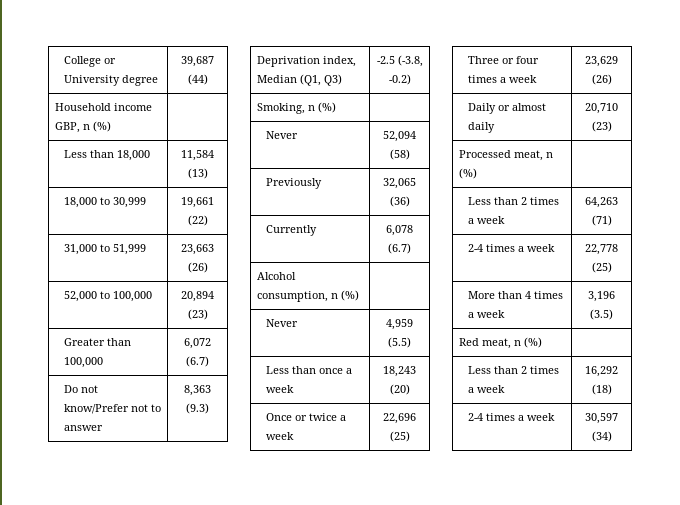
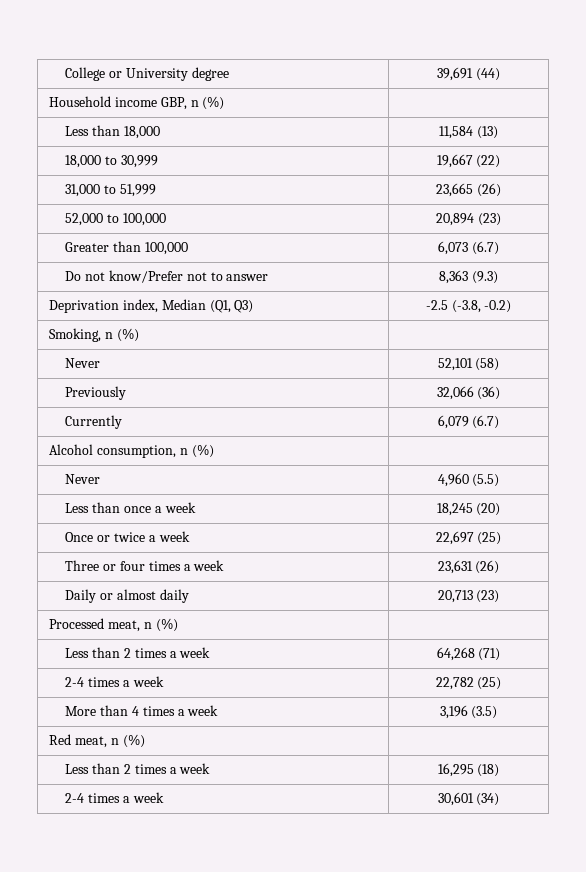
[181,56,214,67] 39,687 -> [437,67,474,81] 39,691
[181,197,214,208] 19,661 -> [436,154,473,168] 19,667
[181,244,214,255] 23,663 -> [436,183,474,197] 23,665
[184,338,211,349] 6,072 -> [438,241,469,255] 6,073
[383,131,416,142] 52,094 -> [437,358,473,371] 52,101
[383,178,416,189] 32,065 -> [436,386,474,400] 32,066
[386,225,413,236] 6,078 -> [437,415,469,429] 6,079
[386,319,413,330] 4,959 -> [437,473,469,487] 4,960
[383,366,416,377] 18,243 -> [436,503,473,516] 18,245
[383,413,416,424] 22,696 -> [435,531,474,545] 22,697
[585,56,618,67] 23,629 -> [437,560,473,574] 23,631
[585,103,618,114] 20,710 -> [437,590,473,603] 20,713
[585,197,618,208] 64,263 -> [436,647,475,661] 64,268
[585,244,618,255] 22,778 -> [435,677,474,690] 22,782
[585,366,618,377] 16,292 -> [437,763,474,777] 16,295
[585,413,618,424] 30,597 -> [437,792,474,806] 30,601

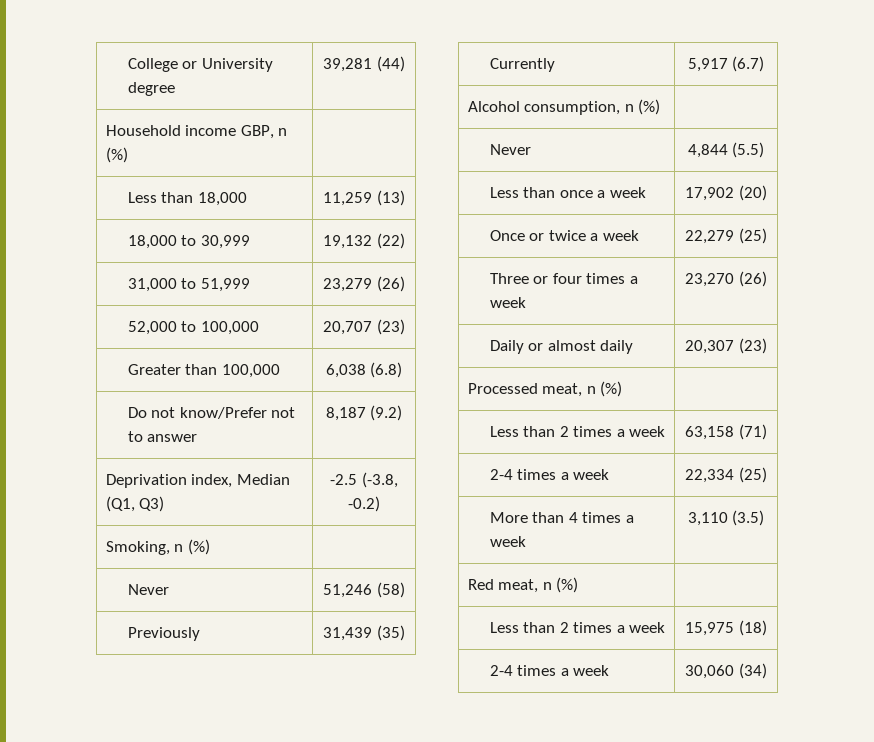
[437,67,474,81] 39,691 -> [323,58,373,72] 39,281
[439,126,474,139] 11,584 -> [323,192,373,206] 11,259
[436,154,473,168] 19,667 -> [323,235,373,249] 19,132
[436,183,474,197] 23,665 -> [323,278,373,292] 23,279
[436,213,475,226] 20,894 -> [323,321,373,335] 20,707
[438,241,499,255] 6,073 (6.7) -> [325,362,403,378] 6,038 (6.8)
[439,270,498,284] 8,363 (9.3) -> [325,405,403,421] 8,187 (9.2)
[437,358,473,371] 52,101 -> [323,584,373,598] 51,246
[436,386,501,400] 32,066 (36) -> [323,625,405,641] 31,439 (35)
[437,415,469,429] 6,079 -> [687,58,728,72] 5,917
[437,473,469,487] 4,960 -> [687,144,728,158] 4,844
[436,503,473,516] 18,245 -> [685,187,735,201] 17,902
[435,531,474,545] 22,697 -> [685,230,735,244] 22,279
[437,560,473,574] 23,631 -> [685,273,735,287] 23,270
[437,590,473,603] 20,713 -> [685,340,735,354] 20,307
[436,647,475,661] 64,268 -> [685,426,735,440] 63,158
[435,677,474,690] 22,782 -> [685,469,735,483] 22,334
[439,705,468,719] 3,196 -> [687,512,728,526] 3,110
[437,763,474,777] 16,295 -> [685,622,735,636] 15,975
[437,792,474,806] 30,601 -> [685,665,735,679] 30,060

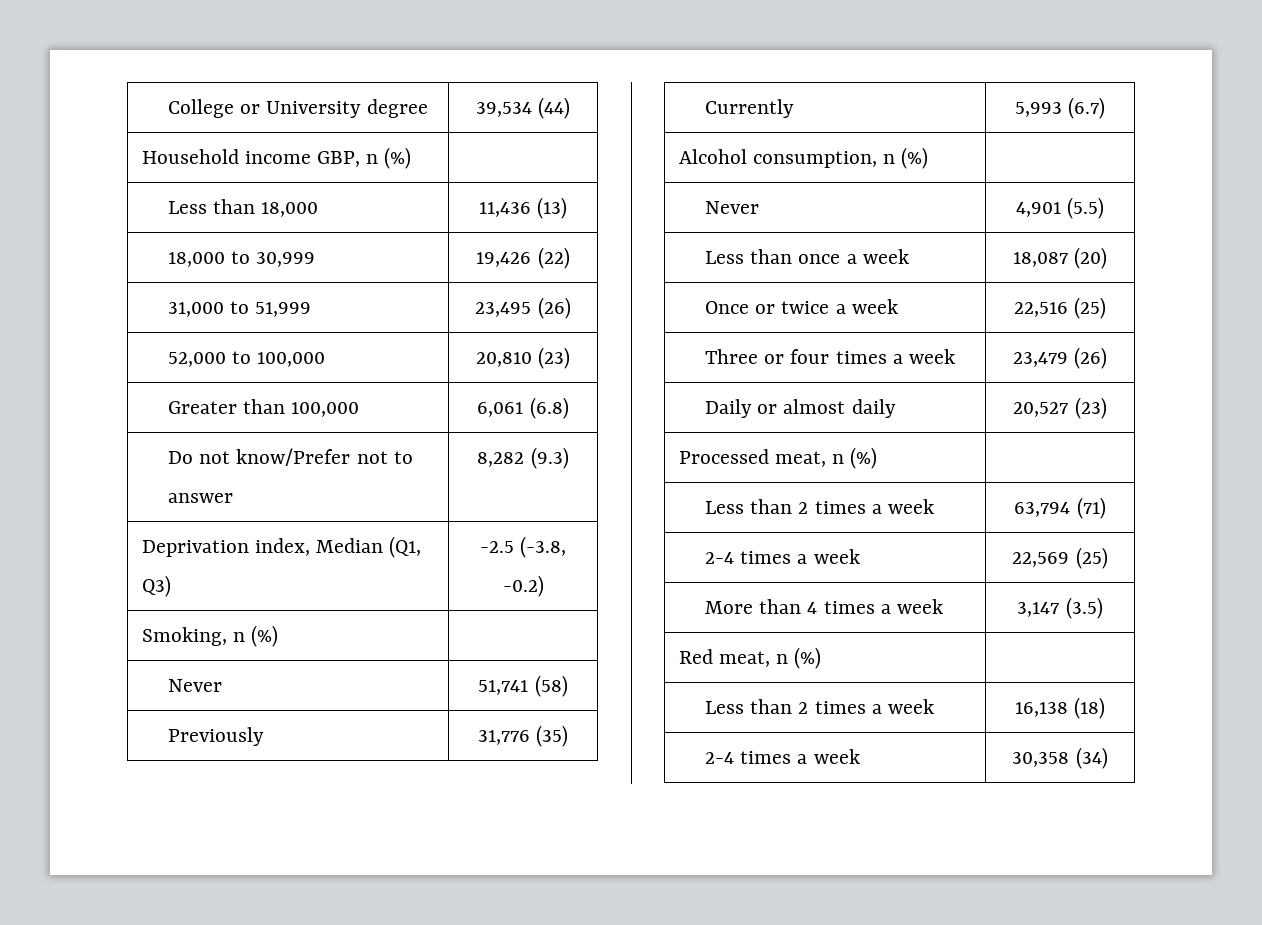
[323,58,373,72] 39,281 -> [475,102,532,117] 39,534
[323,192,373,206] 11,259 -> [478,202,531,217] 11,436
[323,235,373,249] 19,132 -> [476,252,532,267] 19,426
[323,278,373,292] 23,279 -> [475,302,532,317] 23,495
[323,321,373,335] 20,707 -> [475,352,532,367] 20,810
[325,364,366,378] 6,038 -> [477,402,524,417] 6,061
[325,405,403,421] 8,187 (9.2) -> [477,447,569,469] 8,282 (9.3)
[323,584,373,598] 51,246 -> [478,680,529,695] 51,741
[323,627,373,641] 31,439 -> [477,730,530,745] 31,776
[687,58,728,72] 5,917 -> [1014,102,1062,117] 5,993
[687,144,728,158] 4,844 -> [1015,202,1061,217] 4,901
[685,187,735,201] 17,902 -> [1012,252,1068,267] 18,087
[685,230,735,244] 22,279 -> [1013,302,1068,317] 22,516
[685,273,735,287] 23,270 -> [1012,352,1068,367] 23,479
[685,340,735,354] 20,307 -> [1013,402,1069,417] 20,527
[685,426,735,440] 63,158 -> [1014,502,1071,517] 63,794
[685,469,735,483] 22,334 -> [1012,552,1070,567] 22,569
[687,512,728,526] 3,110 -> [1017,602,1060,617] 3,147
[685,622,735,636] 15,975 -> [1014,702,1068,717] 16,138
[685,665,735,679] 30,060 -> [1012,752,1070,767] 30,358

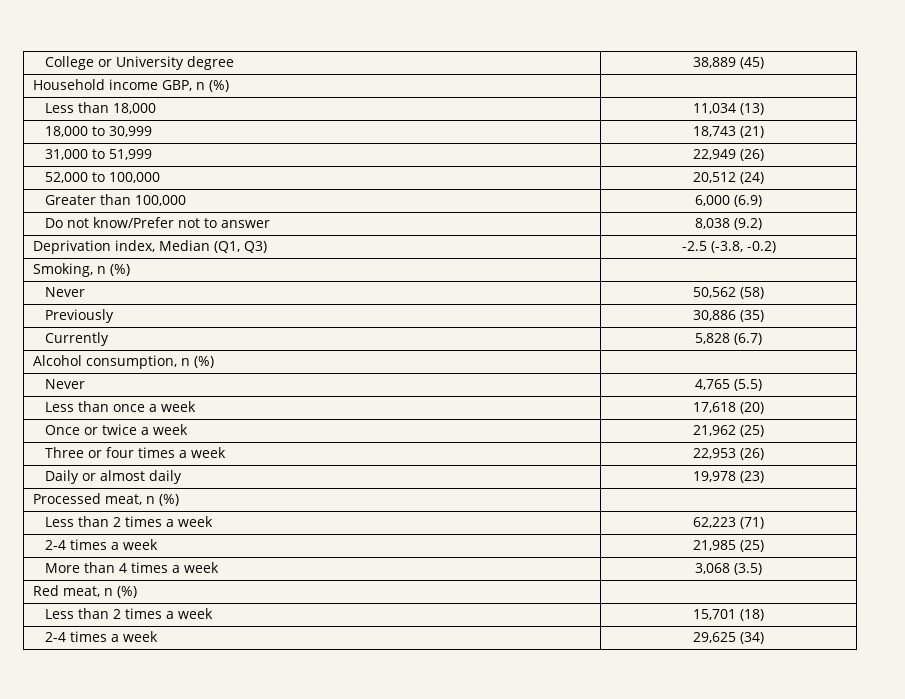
[475,97,571,119] 39,534 (44) -> [693,57,764,69] 38,889 (45)
[478,202,531,217] 11,436 -> [693,103,736,114] 11,034
[476,247,570,269] 19,426 (22) -> [693,126,764,138] 18,743 (21)
[475,302,532,317] 23,495 -> [693,149,736,160] 22,949
[475,347,571,369] 20,810 (23) -> [693,172,764,184] 20,512 (24)
[477,397,569,419] 6,061 (6.8) -> [695,195,762,207] 6,000 (6.9)
[477,447,569,469] 8,282 (9.3) -> [695,218,762,230] 8,038 (9.2)
[478,680,529,695] 51,741 -> [693,287,736,298] 50,562
[477,730,530,745] 31,776 -> [693,310,736,321] 30,886
[1014,102,1062,117] 5,993 -> [695,333,730,344] 5,828
[1015,202,1061,217] 4,901 -> [695,379,730,390] 4,765
[1012,252,1068,267] 18,087 -> [693,402,736,413] 17,618
[1013,302,1068,317] 22,516 -> [693,425,736,436] 21,962
[1012,352,1068,367] 23,479 -> [693,448,736,459] 22,953
[1013,402,1069,417] 20,527 -> [693,471,736,482] 19,978
[1014,502,1071,517] 63,794 -> [693,517,736,528] 62,223
[1012,552,1070,567] 22,569 -> [693,540,736,551] 21,985
[1017,602,1060,617] 3,147 -> [695,563,730,574] 3,068
[1014,702,1068,717] 16,138 -> [693,609,736,620] 15,701
[1012,752,1070,767] 30,358 -> [693,632,736,643] 29,625

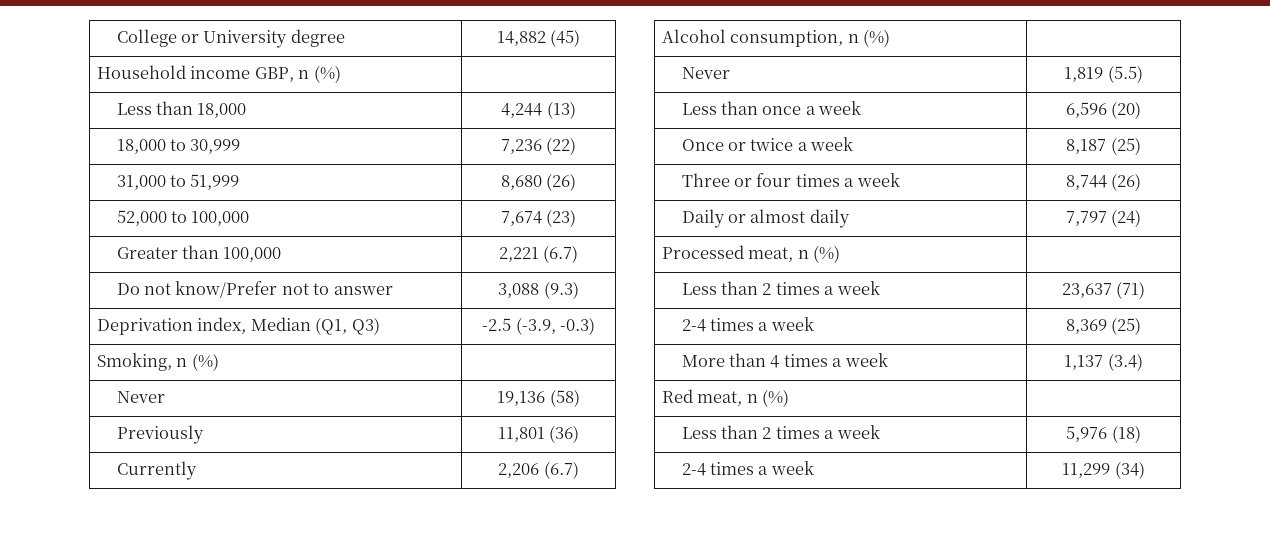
[693,57,736,68] 38,889 -> [496,31,546,46] 14,882
[693,103,736,114] 11,034 -> [501,103,543,118] 4,244
[693,126,764,138] 18,743 (21) -> [500,137,577,155] 7,236 (22)
[693,149,736,160] 22,949 -> [500,175,542,190] 8,680
[693,172,764,184] 20,512 (24) -> [500,209,577,227] 7,674 (23)
[695,195,762,207] 6,000 (6.9) -> [498,245,579,263] 2,221 (6.7)
[695,218,762,230] 8,038 (9.2) -> [498,281,579,299] 3,088 (9.3)
[710,241,776,253] (-3.8, -0.2) -> [515,317,595,335] (-3.9, -0.3)
[693,287,736,298] 50,562 -> [497,391,546,406] 19,136
[693,310,764,322] 30,886 (35) -> [497,425,580,443] 11,801 (36)
[695,333,730,344] 5,828 -> [498,463,540,478] 2,206
[695,379,730,390] 4,765 -> [1064,67,1104,82] 1,819
[693,402,736,413] 17,618 -> [1065,102,1107,118] 6,596
[693,425,736,436] 21,962 -> [1066,139,1107,154] 8,187
[693,448,736,459] 22,953 -> [1065,175,1107,190] 8,744
[693,471,764,483] 19,978 (23) -> [1065,209,1142,227] 7,797 (24)
[693,517,736,528] 62,223 -> [1061,283,1112,298] 23,637
[693,540,736,551] 21,985 -> [1065,319,1107,334] 8,369
[695,563,762,575] 3,068 (3.5) -> [1064,353,1143,371] 1,137 (3.4)
[693,609,736,620] 15,701 -> [1066,426,1108,442] 5,976
[693,632,736,643] 29,625 -> [1062,463,1111,478] 11,299

